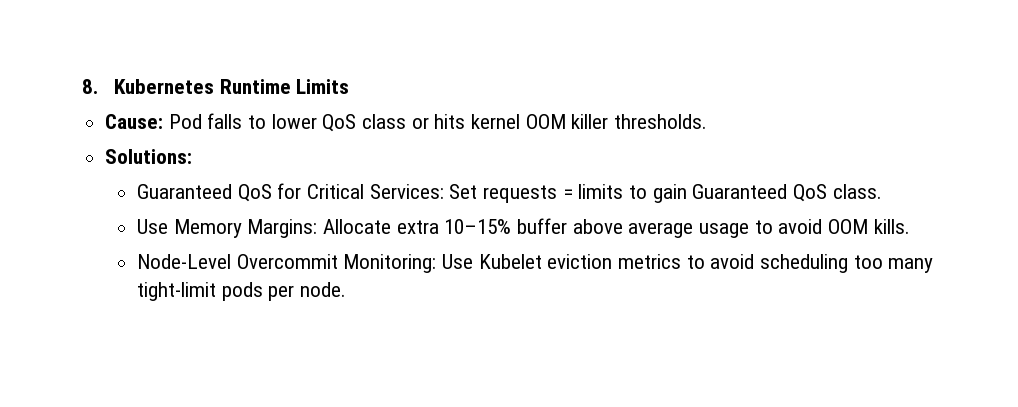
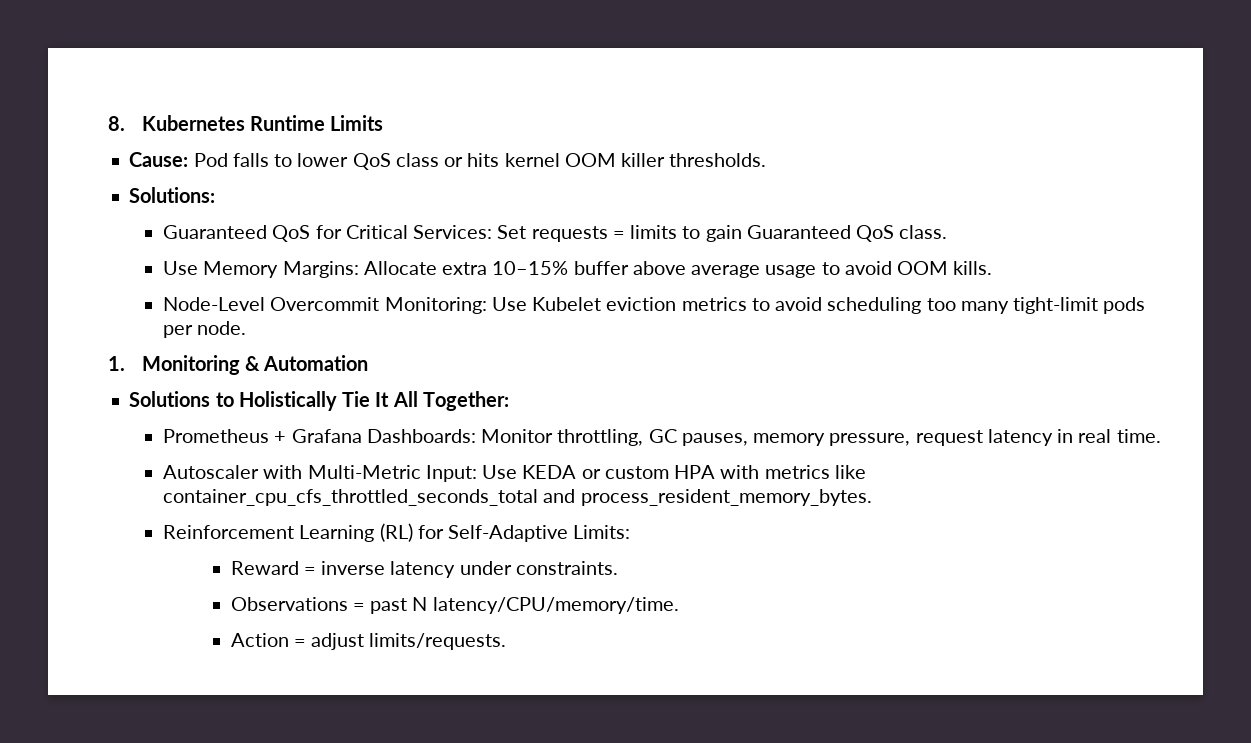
(347, 289) none -> [107,355,369,375] [129,391,509,411] [163,429,1161,446] [163,465,866,482] [163,489,872,506] [163,523,631,542] [230,561,618,578] [230,597,679,614] [230,633,507,650] // 1. Monitoring & Automation // Solutions to Holistically Tie It All Together: // Prometheus + Grafana Dashboards: Monitor throttling, GC pauses, memory pressure, request latency in real time. // Autoscaler with Multi-Metric Input: Use KEDA or custom HPA with metrics like container_cpu_cfs_throttled_seconds_total and process_resident_memory_bytes. // Reinforcement Learning (RL) for Self-Adaptive Limits: // Reward = inverse latency under constraints. // Observations = past N latency/CPU/memory/time. // Action = adjust limits/requests.

